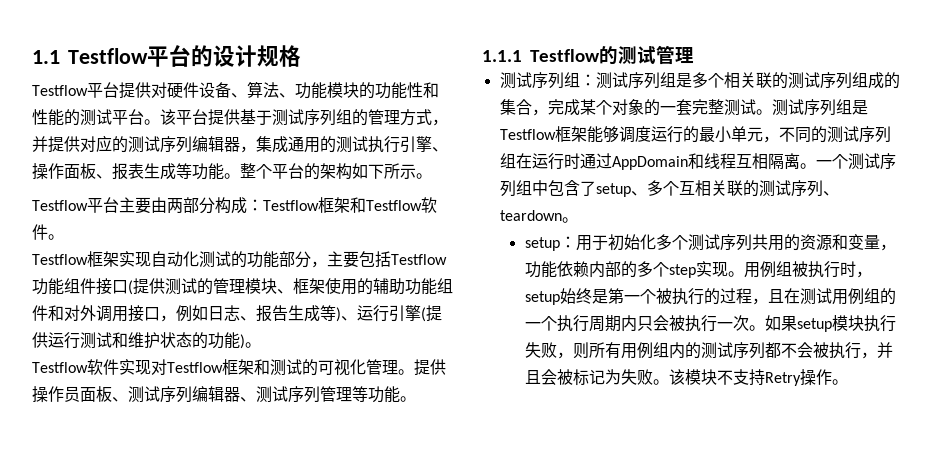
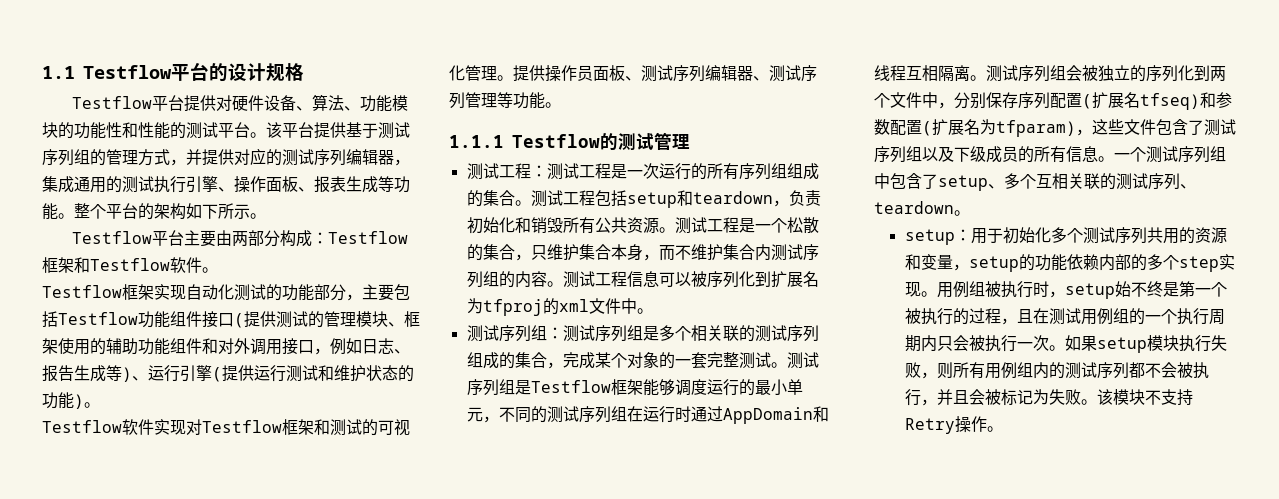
(694, 55) none -> [466,163,819,180] [466,190,821,208] [466,217,819,234] [466,244,819,261] [466,271,819,288] [466,298,653,316] // 测试工程：测试工程是一次运行的所有序列组组成的集合。测试工程包括setup和teardown，负责初始化和销毁所有公共资源。测试工程是一个松散的集合，只维护集合本身，而不维护集合内测试序列组的内容。测试工程信息可以被序列化到扩展名为tfproj的xml文件中。
(816, 166) none -> [985,65,1226,82] [873,92,1232,110] [873,119,1236,137] [873,146,1114,163] 测试序列组会被独立的序列化到两个文件中，分别保存序列配置(扩展名tfseq)和参数配置(扩展名为tfparam)，这些文件包含了测试序列组以及下级成员的所有信息。
(896, 247) none -> [968,254,1035,272] setup的
(576, 296) none -> [1130,282,1147,297] 不

